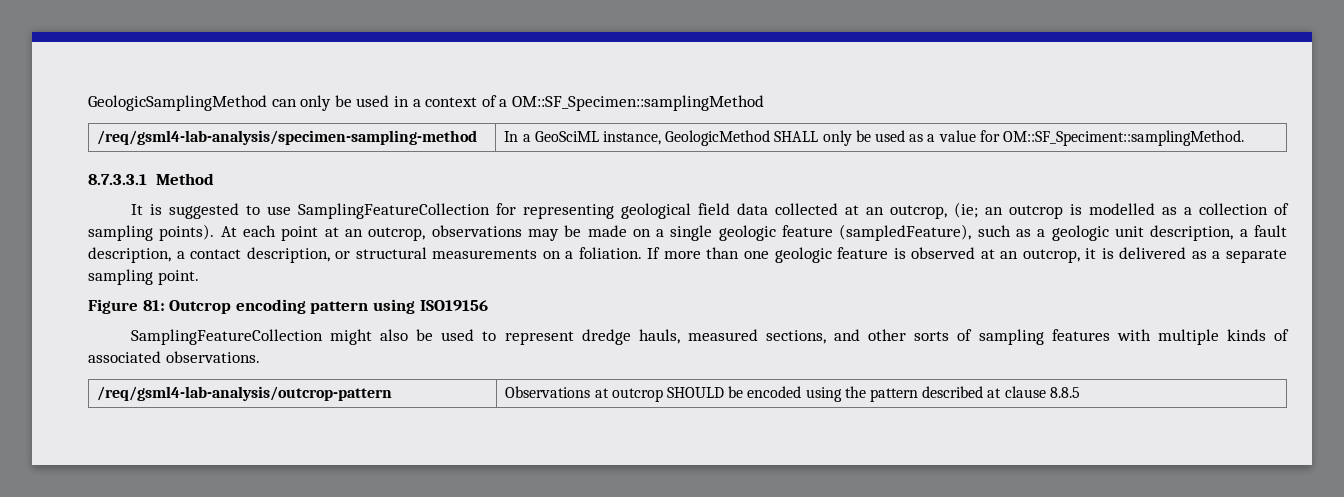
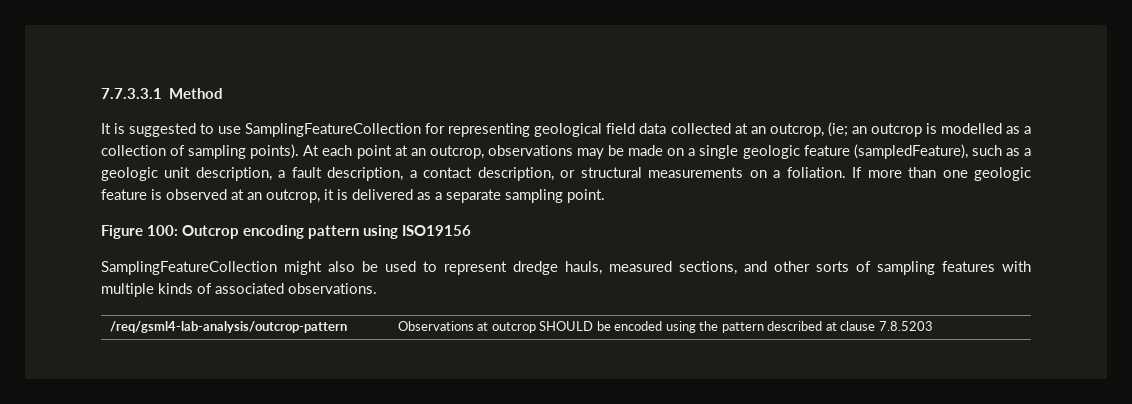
[88,95,764,111] [97,130,478,145] [504,130,1244,146] [88,174,147,185] GeologicSamplingMethod can only be used in a context of a OM::SF_Specimen::samplingMethod // /req/gsml4-lab-analysis/specimen-sampling-method | In a GeoSciML instance, GeologicMethod SHALL only be used as a value for OM::SF_Speciment::samplingMethod. // 8.7.3.3.1 -> [101,88,162,99] 7.7.3.3.1
[142,300,165,311] 81: -> [147,225,178,236] 100:
[1049,387,1080,398] 8.8.5 -> [878,321,933,331] 7.8.5203

